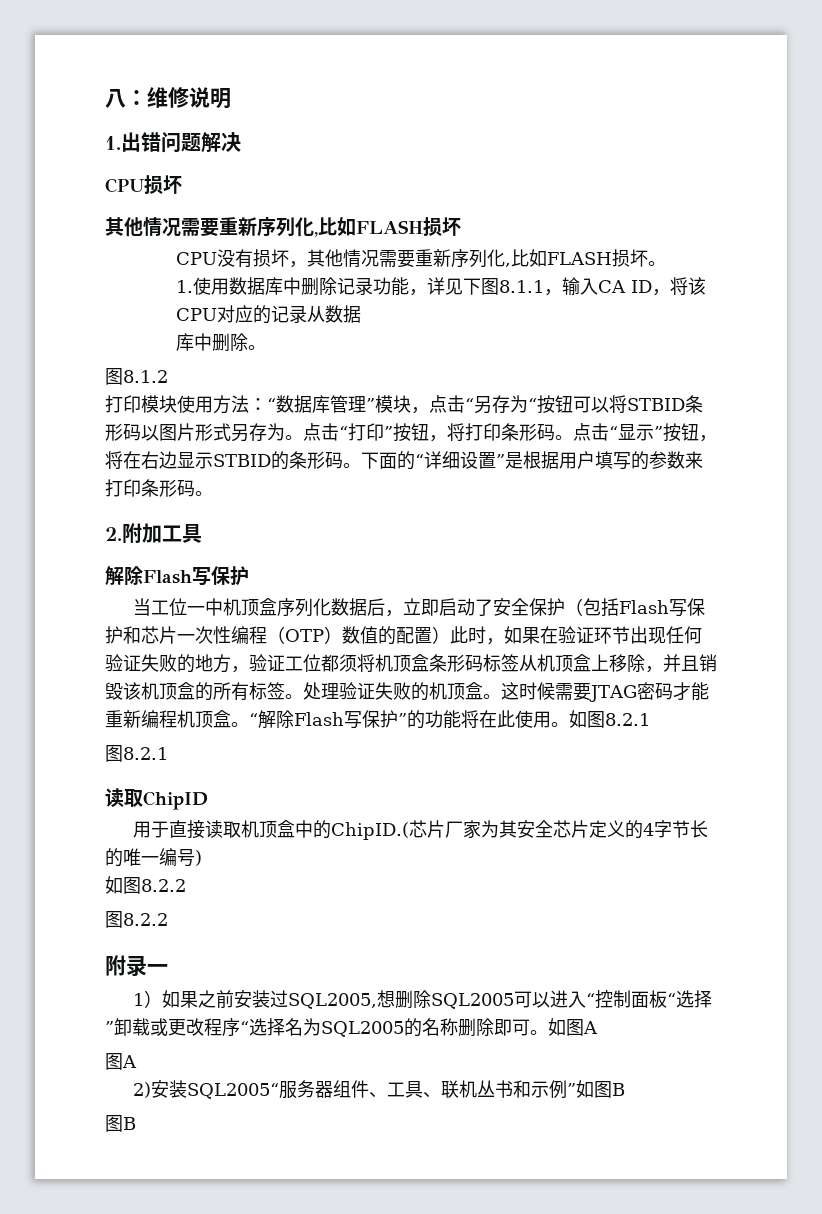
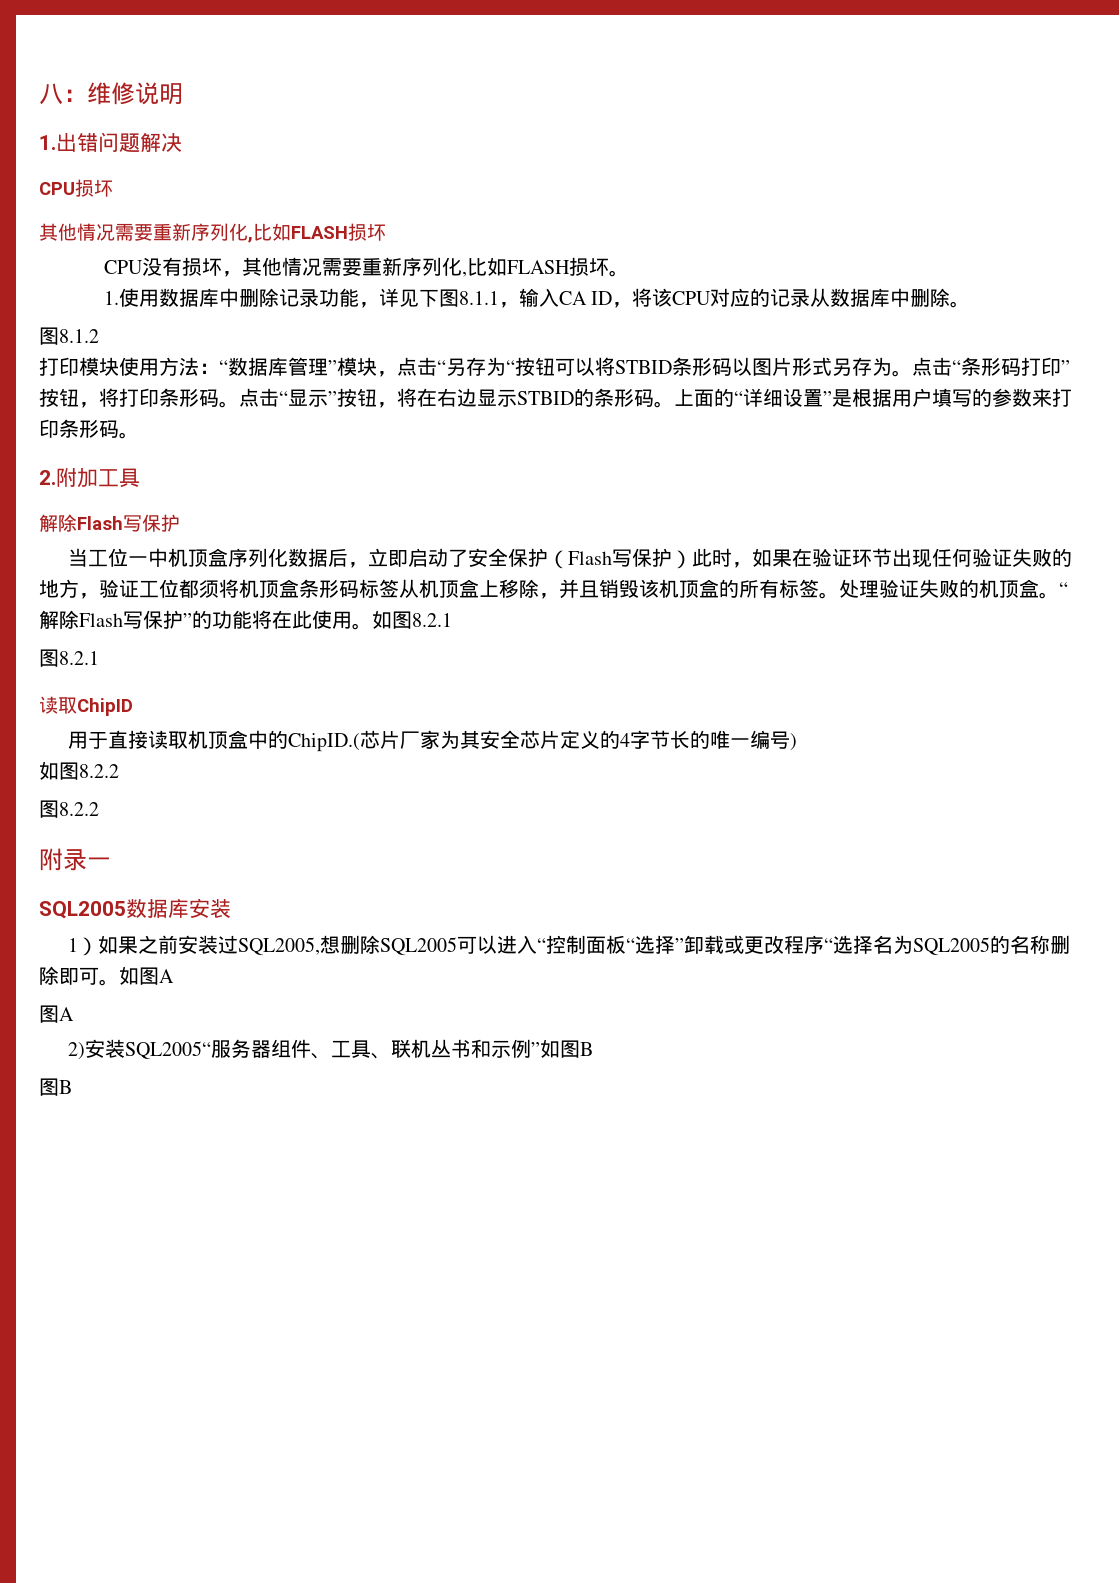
(361, 314) // -> (871, 297) none
(348, 432) none -> [961,357,1021,376] 条形码
[361,452,379,469] 下 -> [674,389,694,406] 上
[583,598,706,617] [105,626,432,645] 包括Flash写保护和芯片一次性编程（OTP）数值的配置 -> [567,548,672,567] Flash写保护
[501,682,709,702] [105,710,249,728] 这时候需要JTAG密码才能重新编程机顶盒。 -> (1059, 595) none
(168, 968) none -> [39,898,231,919] // SQL2005数据库安装

